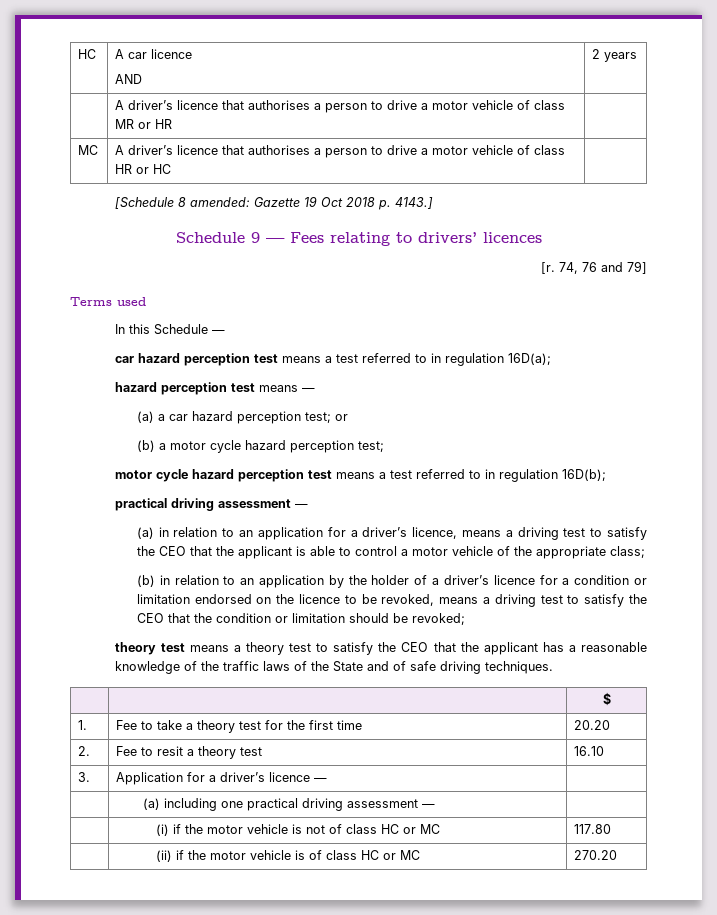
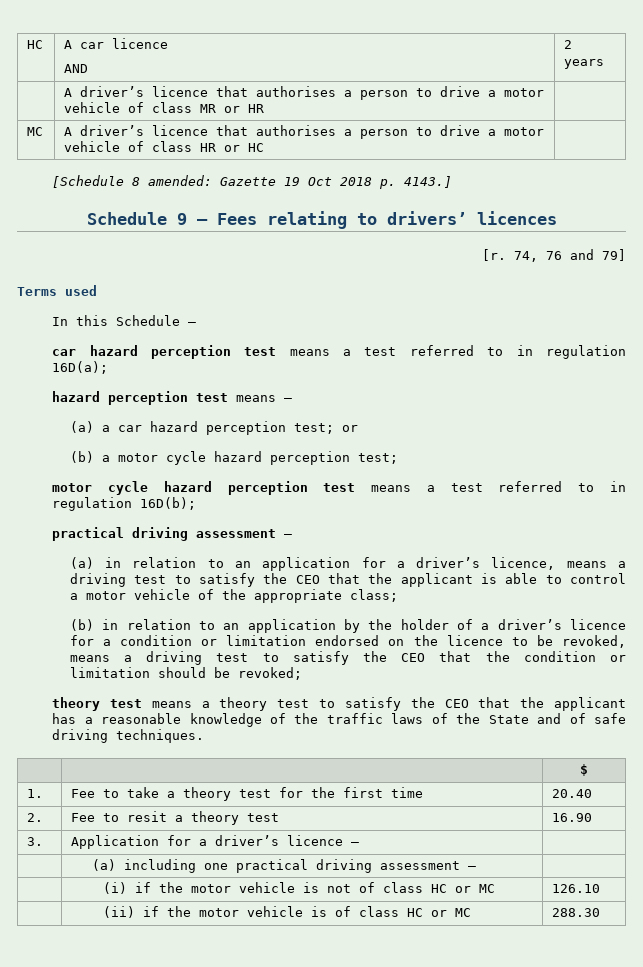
[574,720,611,730] 20.20 -> [552,789,593,798] 20.40
[574,746,605,756] 16.10 -> [552,813,593,822] 16.90
[574,824,612,834] 117.80 -> [552,884,601,893] 126.10
[574,850,618,860] 270.20 -> [552,908,601,917] 288.30

